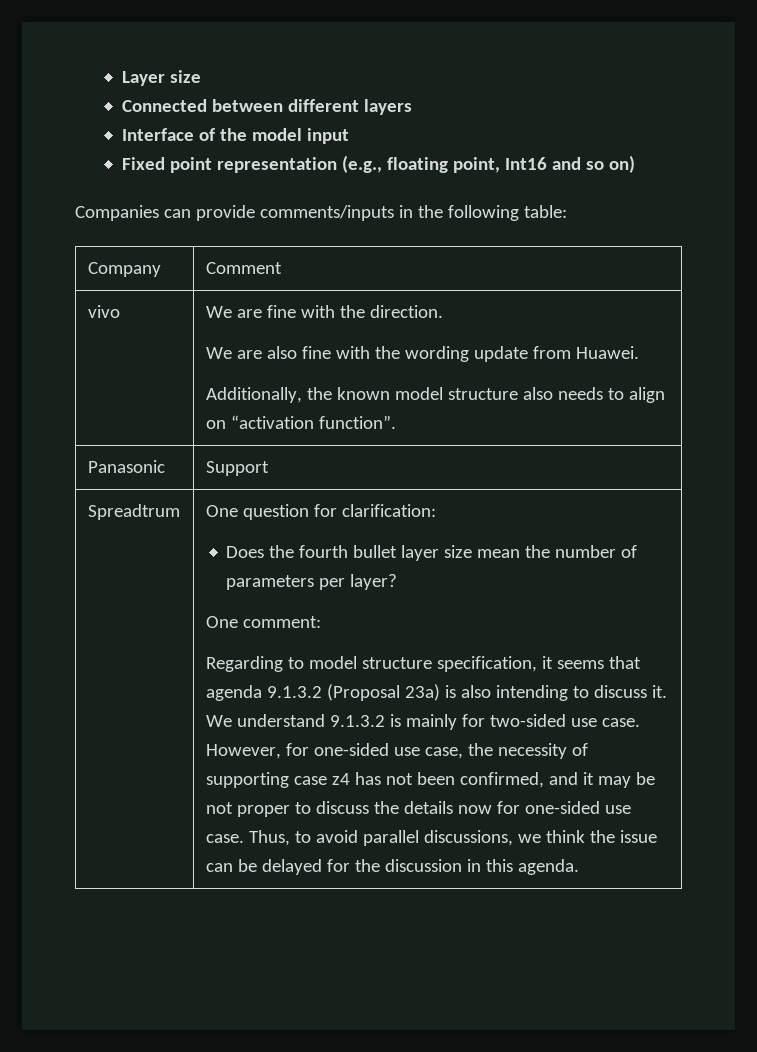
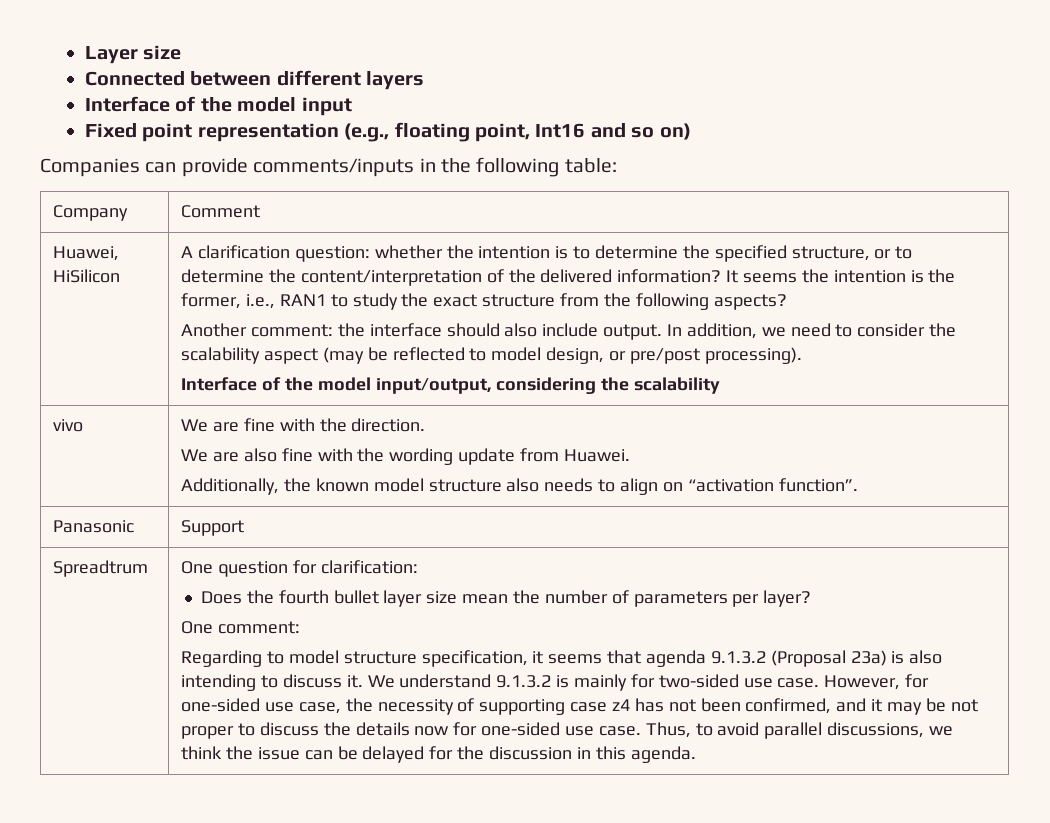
(282, 268) none -> [53,246,120,261] [53,269,121,283] [181,245,913,262] [181,269,956,286] [181,293,787,310] [181,323,957,340] [181,347,802,364] [181,377,721,394] // Huawei, HiSilicon | A clarification question: whether the intention is to determine the specified structure, or to determine the content/interpretation of the delivered information? It seems the intention is the former, i.e., RAN1 to study the exact structure from the following aspects? // Another comment: the interface should also include output. In addition, we need to consider the scalability aspect (may be reflected to model design, or pre/post processing). // Interface of the model input/output, considering the scalability

